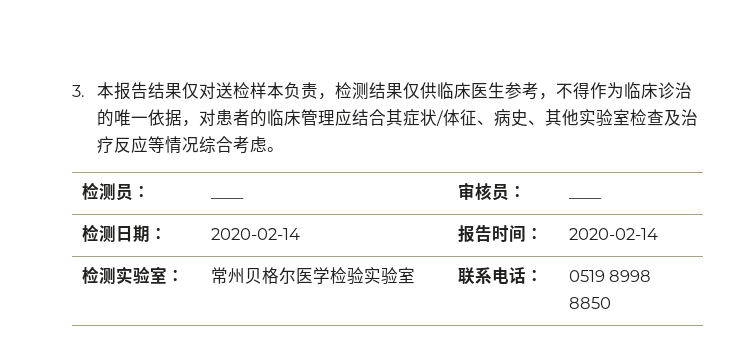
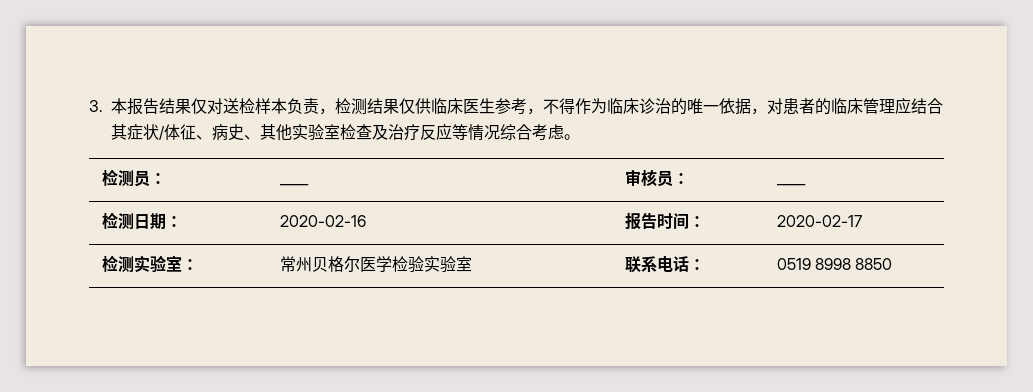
[210,228,300,240] 2020-02-14 -> [279,215,366,227] 2020-02-16
[568,228,658,240] 2020-02-14 -> [776,215,862,227] 2020-02-17

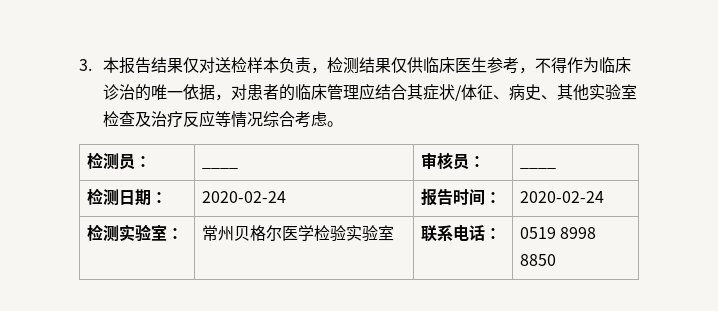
[279,215,366,227] 2020-02-16 -> [201,191,286,203] 2020-02-24
[776,215,862,227] 2020-02-17 -> [519,191,604,203] 2020-02-24

